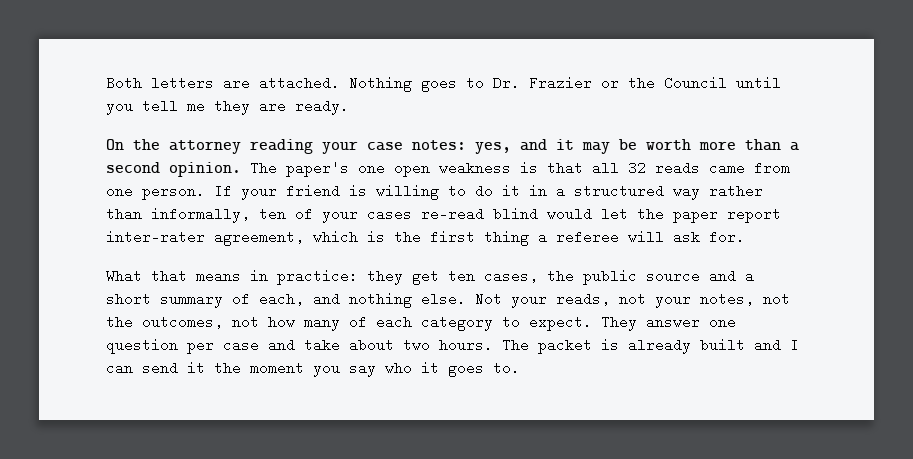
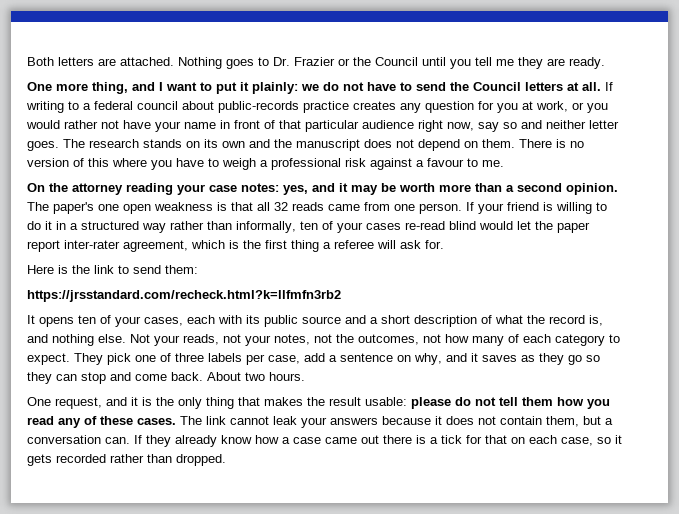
(349, 107) none -> [27,82,613,94] [26,101,608,113] [26,120,619,132] [27,139,584,151] [27,158,504,170] // One more thing, and I want to put it plainly: we do not have to send the Council letters at all. If writing to a federal council about public-records practice creates any question for you at work, or you would rather not have your name in front of that particular audience right now, say so and neither letter goes. The research stands on its own and the manuscript does not depend on them. There is no version of this where you have to weigh a professional risk against a favour to me.
[106,269,574,285] What that means in practice: they get ten cases, the -> [27,265,198,274] [27,290,341,302] [27,315,260,327] Here is the link to send them: // https://jrsstandard.com/recheck.html?k=llfmfn3rb2 // It opens ten of your cases, each with its
[160,292,304,308] summary of each, -> [414,315,603,327] description of what the record is,
[646,315,736,329] [106,338,799,354] [106,361,520,377] answer one question per case and take about two hours. The packet is already built and I can send it the moment you say who it goes to. -> [107,353,600,365] [27,372,305,384] [27,397,610,409] [27,416,613,428] [27,435,622,447] [27,454,226,466] pick one of three labels per case, add a sentence on why, and it saves as they go so they can stop and come back. About two hours. // One request, and it is the only thing that makes the result usable: please do not tell them how you read any of these cases. The link cannot leak your answers because it does not contain them, but a conversation can. If they already know how a case came out there is a tick for that on each case, so it gets recorded rather than dropped.

